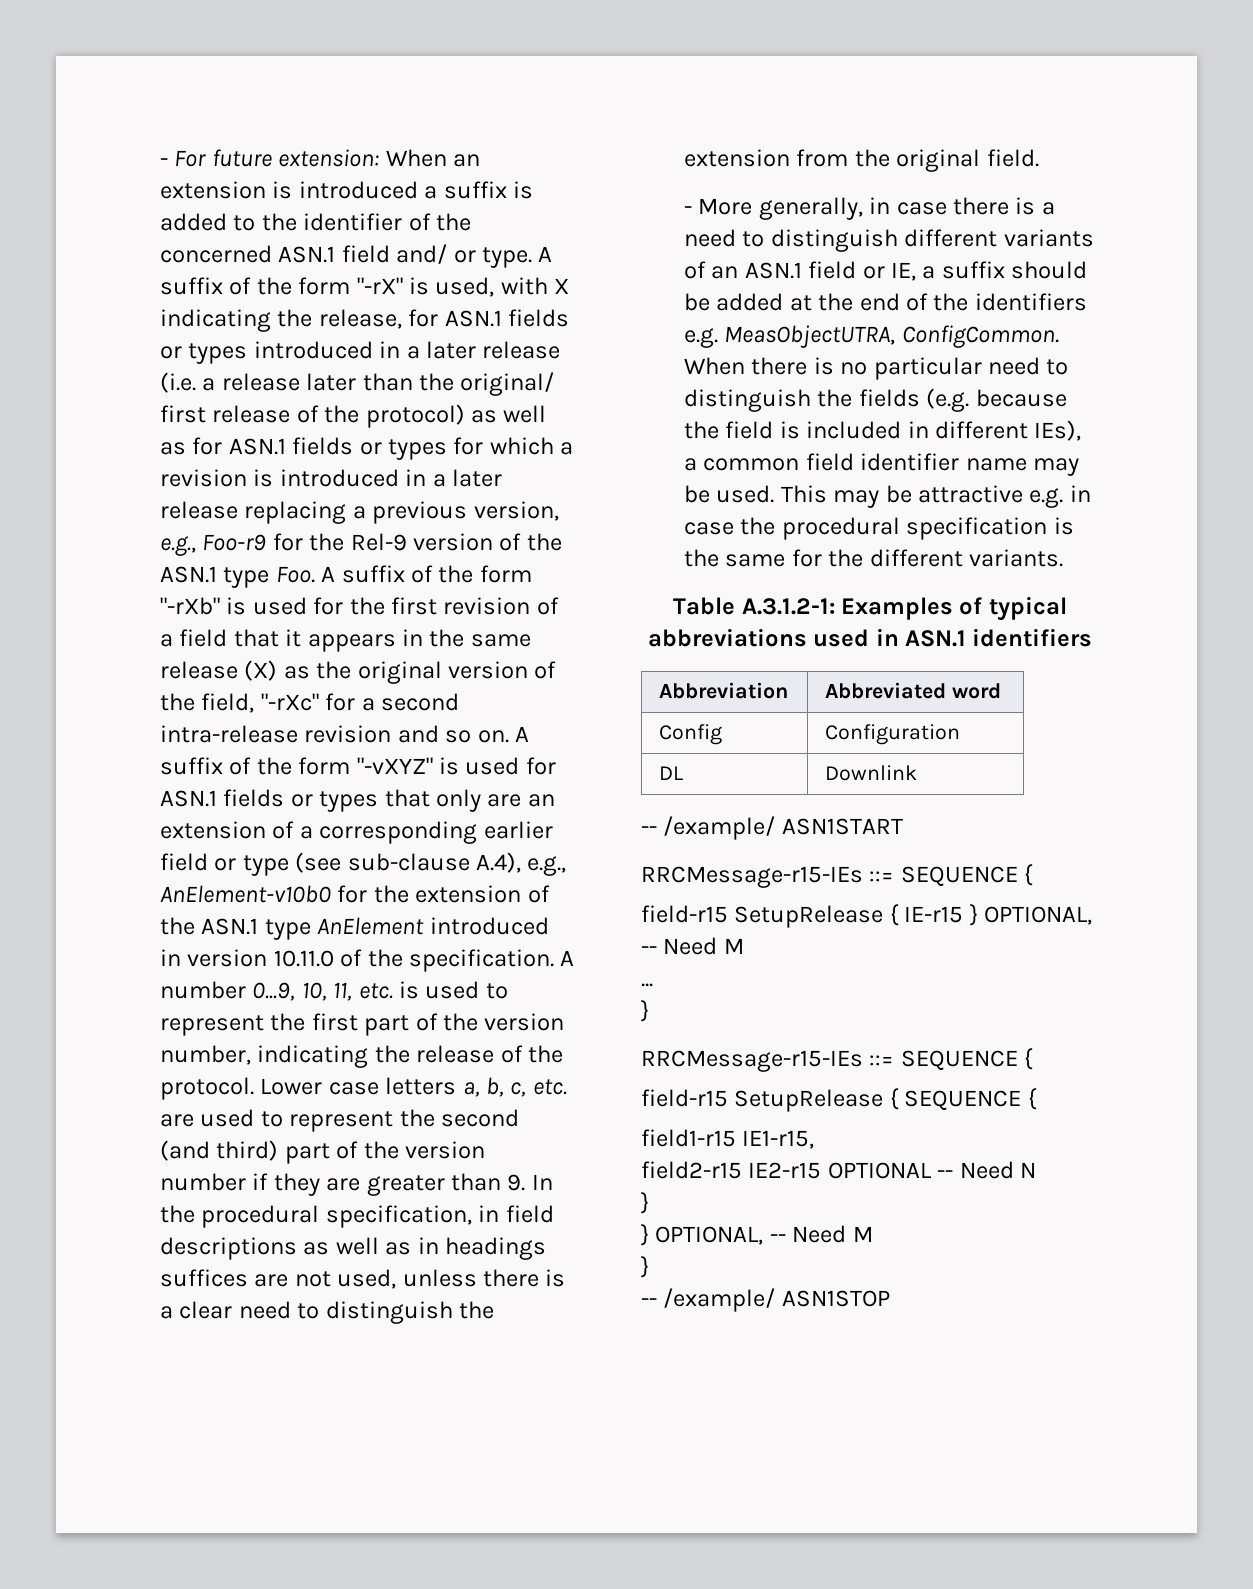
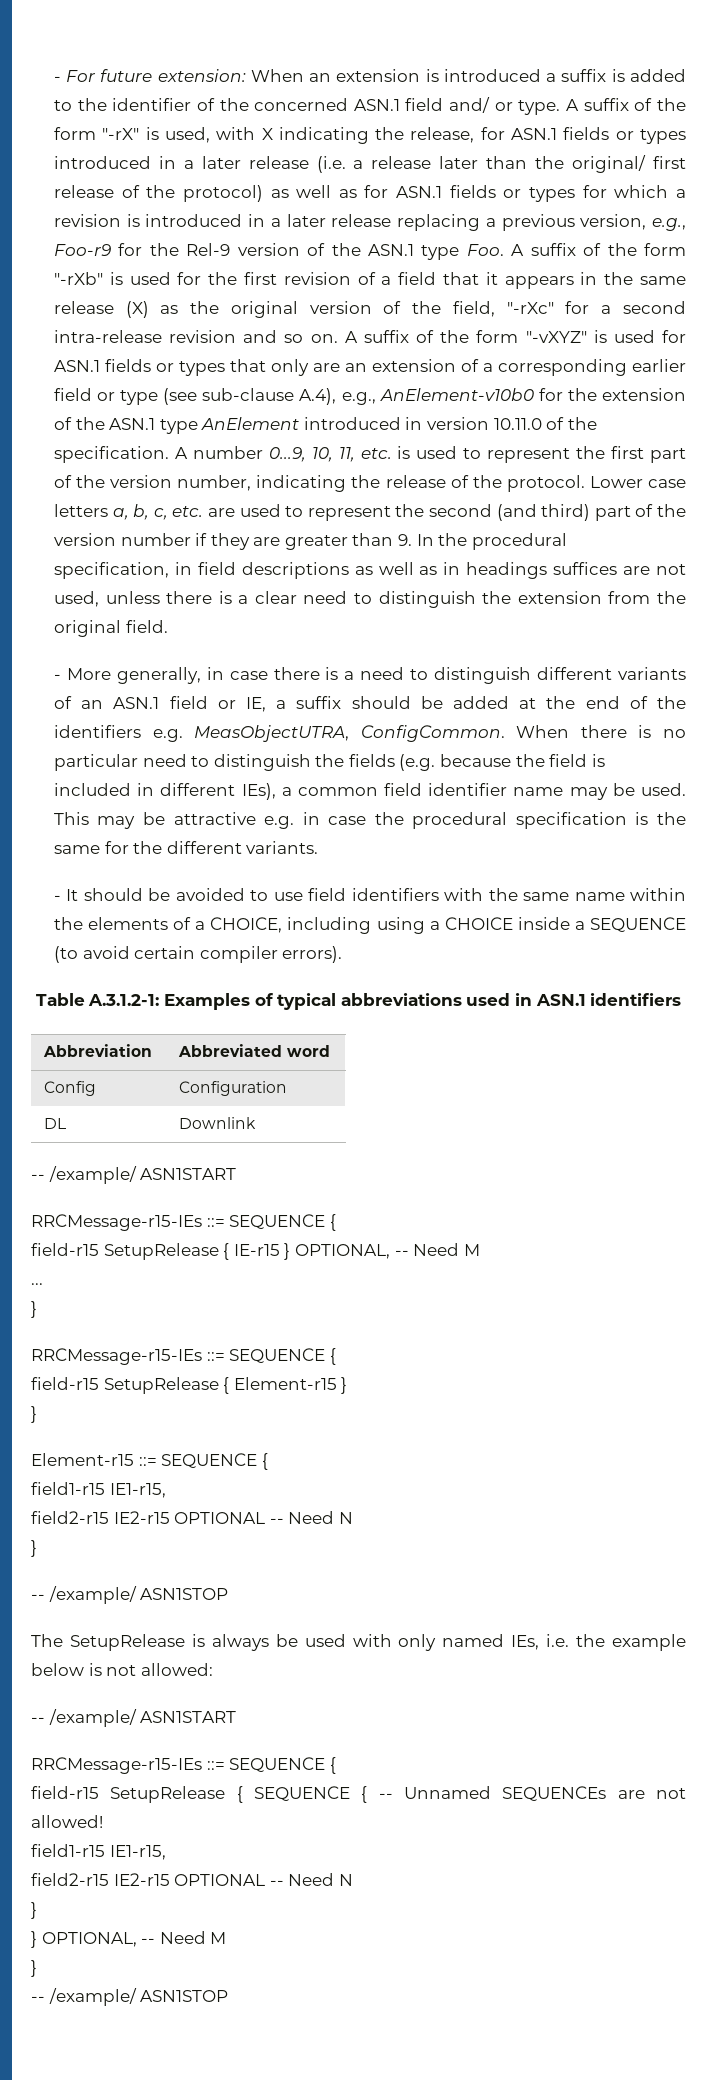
(1064, 558) none -> [53,888,686,901] [53,917,686,934] [53,946,343,963] // - It should be avoided to use field identifiers with the same name within the elements of a CHOICE, including using a CHOICE inside a SEQUENCE (to avoid certain compiler errors).
(899, 1099) none -> [233,1377,348,1394] [31,1406,37,1423] [31,1453,157,1466] Element-r15 } // } // Element-r15 ::=
(649, 1203) none -> [31,1586,229,1604] [31,1634,686,1651] [31,1663,213,1676] [31,1709,237,1727] [31,1757,336,1774] [31,1786,686,1803] [31,1815,103,1828] [31,1844,166,1860] [31,1873,353,1886] [31,1902,37,1919] // -- /example/ ASN1STOP // The SetupRelease is always be used with only named IEs, i.e. the example below is not allowed: // -- /example/ ASN1START // RRCMessage-r15-IEs ::= SEQUENCE { // field-r15 SetupRelease { SEQUENCE { -- Unnamed SEQUENCEs are not allowed! // field1-r15 IE1-r15, // field2-r15 IE2-r15 OPTIONAL -- Need N // }

